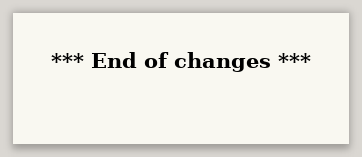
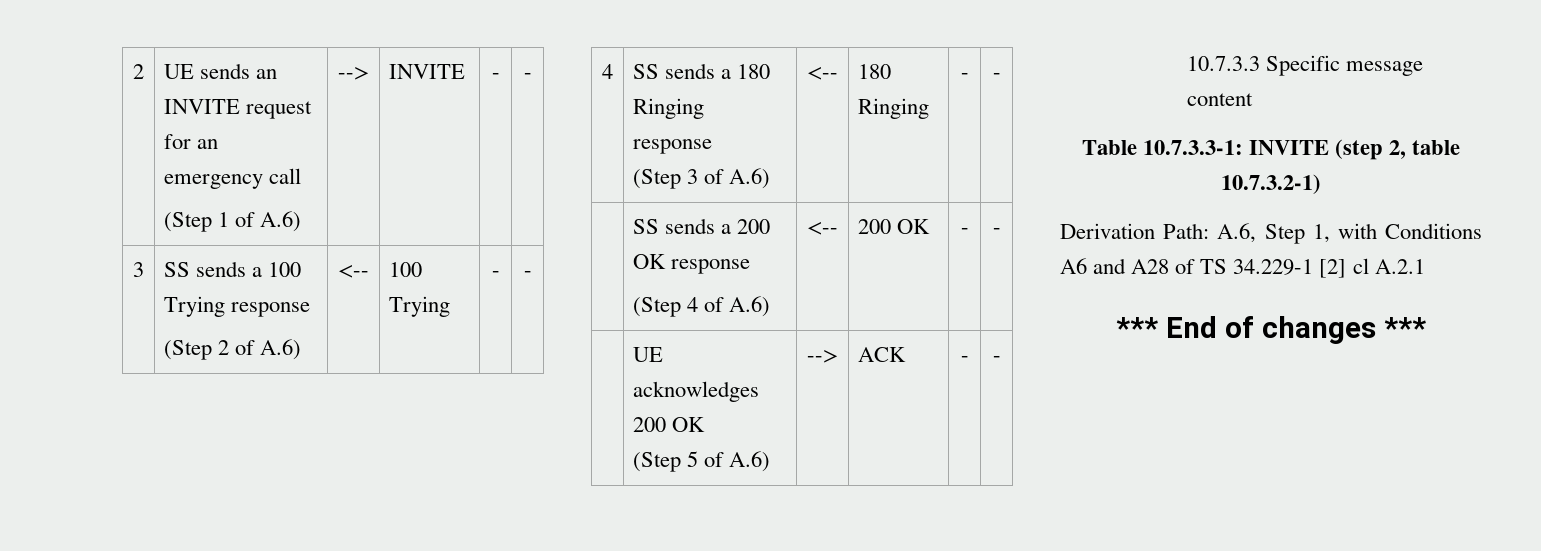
(51, 60) none -> [133,64,144,79] [164,63,278,79] [164,99,313,119] [164,134,219,149] [164,168,302,189] [164,211,302,232] [338,66,369,80] [389,64,466,79] [491,73,500,79] [523,73,532,79] [133,262,144,277] [164,261,302,277] [164,296,311,317] [164,339,302,360] [338,264,369,278] [389,262,423,277] [389,296,451,317] [491,271,500,277] [523,271,532,277] [602,64,613,79] [633,63,771,79] [633,98,705,119] [633,139,713,154] [633,168,771,189] [807,66,838,80] [858,64,892,79] [858,98,930,119] [960,73,969,79] [992,73,1001,79] [633,218,771,234] [633,254,751,274] [633,296,771,317] [807,221,838,235] [858,219,931,234] [960,228,969,234] [992,228,1001,234] [633,347,664,362] [633,381,760,402] [633,417,706,432] [633,451,771,472] [807,349,838,363] [858,347,907,362] [960,356,969,362] [992,356,1001,362] [1186,55,1423,76] [1186,93,1253,106] [1081,139,1461,160] [1221,174,1321,194] [1060,223,1482,244] [1060,258,1425,278] 2 | UE sends an INVITE request for an emergency call // (Step 1 of A.6) | --> | INVITE | - | - // 3 | SS sends a 100 Trying response // (Step 2 of A.6) | <-- | 100 Trying | - | - // 4 | SS sends a 180 Ringing response // (Step 3 of A.6) | <-- | 180 Ringing | - | - // | SS sends a 200 OK response // (Step 4 of A.6) | <-- | 200 OK | - | - // | UE acknowledges 200 OK // (Step 5 of A.6) | --> | ACK | - | - // 10.7.3.3 Specific message content // Table 10.7.3.3-1: INVITE (step 2, table 10.7.3.2-1) // Derivation Path: A.6, Step 1, with Conditions A6 and A28 of TS 34.229-1 [2] cl A.2.1 //

